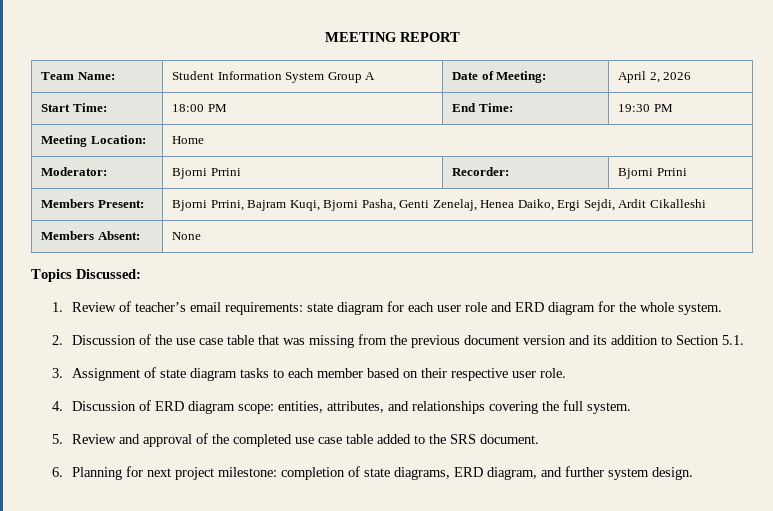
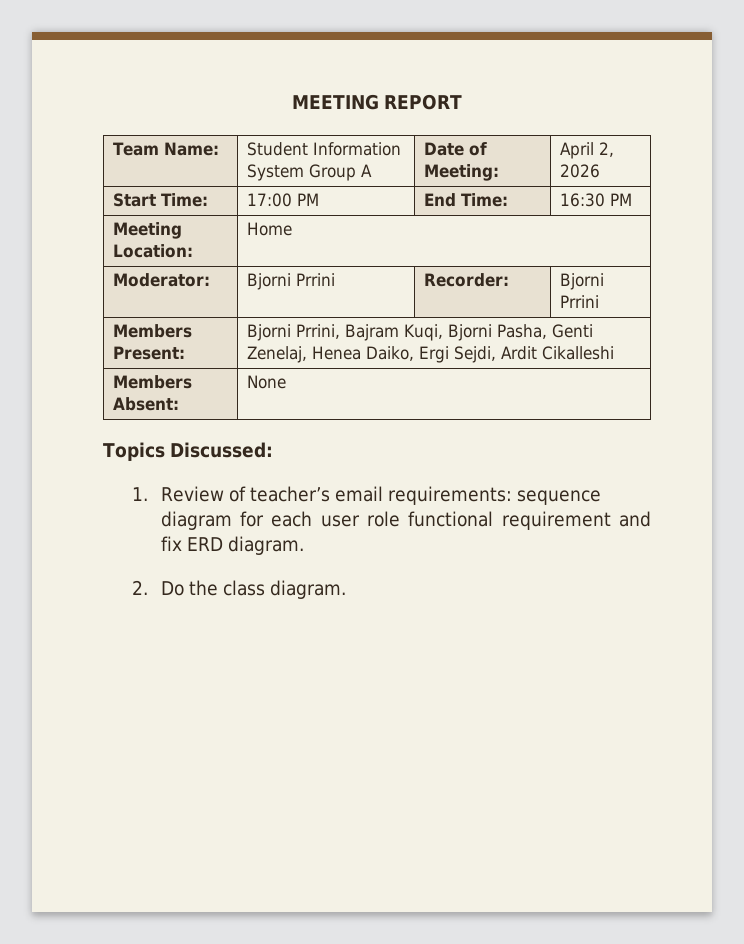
[172,104,205,112] 18:00 -> [247,193,293,207] 17:00
[618,104,651,112] 19:30 -> [560,193,606,207] 16:30
[307,303,334,312] state -> [517,490,602,505] sequence
[491,301,723,315] [51,334,745,348] [51,367,567,381] [51,400,632,414] [51,433,540,447] [51,466,694,480] and ERD diagram for the whole system. // 2. Discussion of the use case table that was missing from the previous document version and its addition to Section 5.1. // 3. Assignment of state diagram tasks to each member based on their respective user role. // 4. Discussion of ERD diagram scope: entities, attributes, and relationships covering the full system. // 5. Review and approval of the completed use case table added to the SRS document. // 6. Planning for next project milestone: completion of state diagrams, ERD diagram, and further system design. -> [408,511,651,530] [160,536,305,555] [131,580,347,599] functional requirement and fix ERD diagram. // 2. Do the class diagram.

